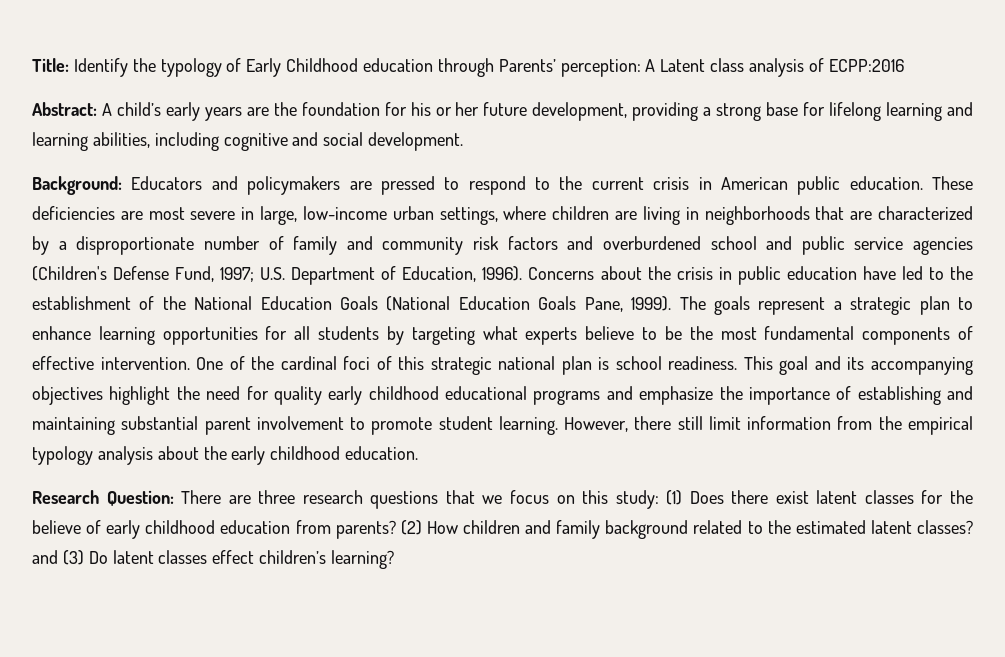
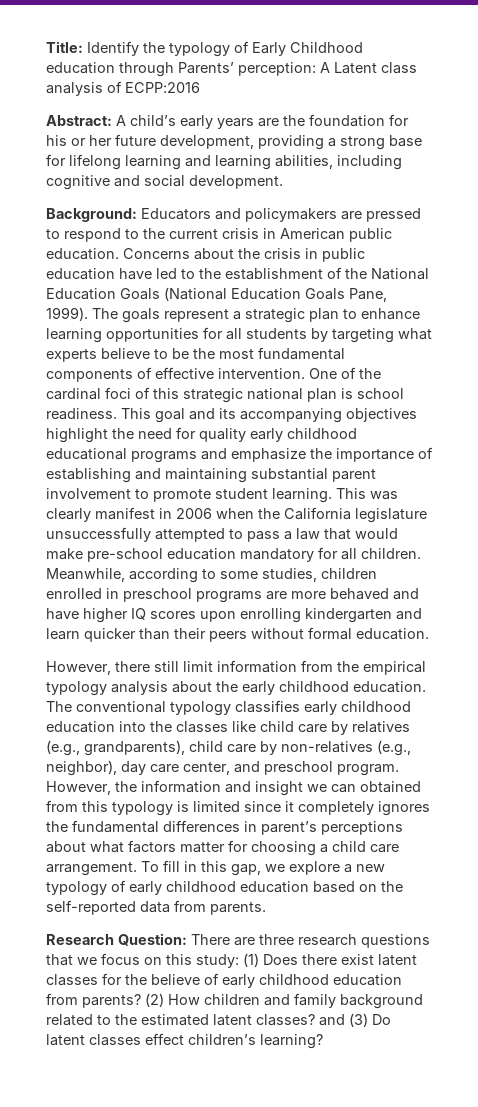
[932,176,973,190] [32,206,974,225] [32,236,973,255] [32,266,523,285] These deficiencies are most severe in large, low-income urban settings, where children are living in neighborhoods that are characterized by a disproportionate number of family and community risk factors and overburdened school and public service agencies (Children's Defense Fund, 1997; U.S. Department of Education, 1996). -> (119, 254) none
(558, 425) none -> [336,488,398,500] [46,507,427,523] [46,527,398,542] [46,547,421,562] [46,568,377,583] [46,588,419,603] [46,608,422,623] [46,627,429,642] This was clearly manifest in 2006 when the California legislature unsuccessfully attempted to pass a law that would make pre-school education mandatory for all children. Meanwhile, according to some studies, children enrolled in preschool programs are more behaved and have higher IQ scores upon enrolling kindergarten and learn quicker than their peers without formal education. //
(419, 453) none -> [46,700,411,716] [46,721,410,735] [46,740,411,756] [46,760,399,776] [46,780,421,796] [46,800,430,816] [46,820,403,835] [46,840,399,856] [46,860,385,876] [46,880,403,896] [46,900,266,915] The conventional typology classifies early childhood education into the classes like child care by relatives (e.g., grandparents), child care by non-relatives (e.g., neighbor), day care center, and preschool program. However, the information and insight we can obtained from this typology is limited since it completely ignores the fundamental differences in parent’s perceptions about what factors matter for choosing a child care arrangement. To fill in this gap, we explore a new typology of early childhood education based on the self-reported data from parents.

